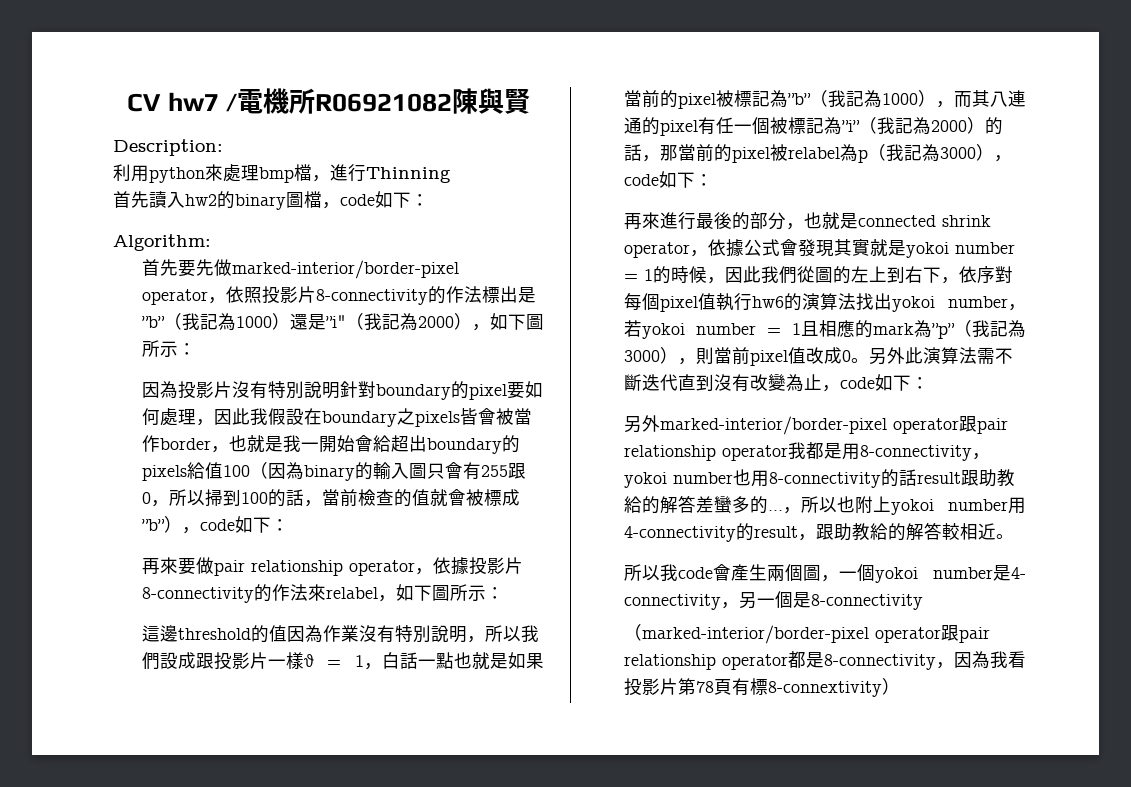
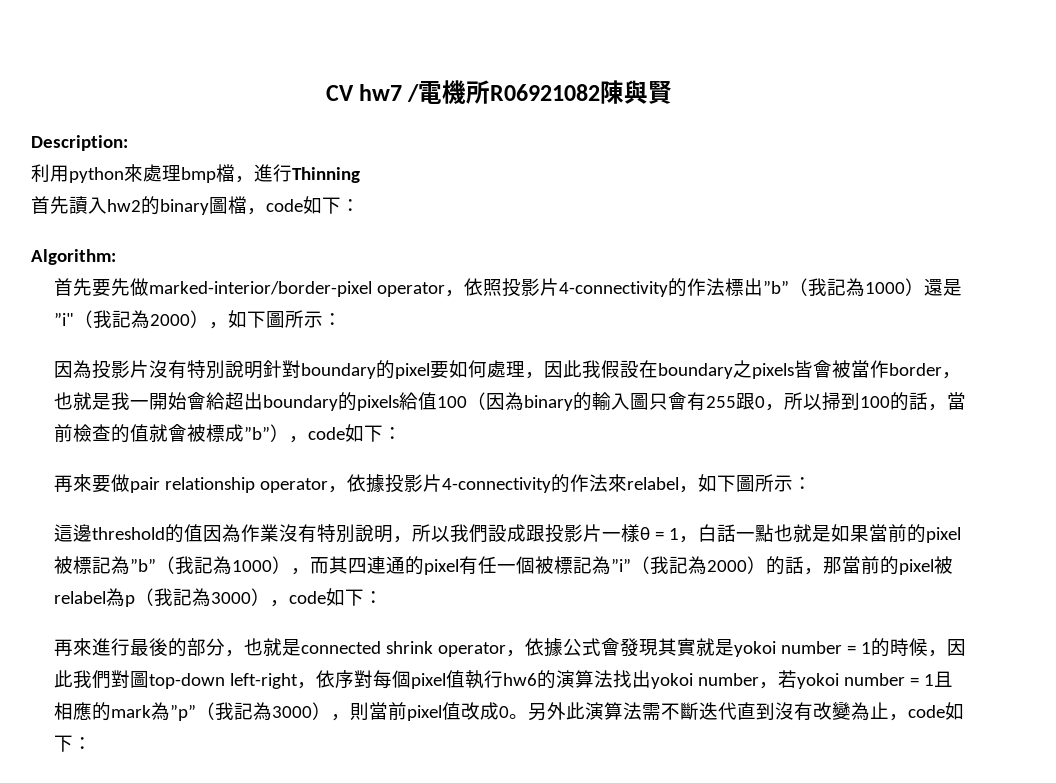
[315,289,428,305] 8-connectivity -> [559,281,669,297] 4-connectivity
[517,287,536,303] 是 -> (764, 287) none
[141,587,254,603] 8-connectivity -> [442,477,552,493] 4-connectivity
[989,91,1008,107] 八 -> [348,558,368,574] 四
[796,266,941,284] 從圖的左上到右下 -> [111,670,299,689] 對圖top-down left-right
[623,415,1008,435] [623,442,990,461] [623,469,1015,488] [623,495,1026,515] [623,522,1014,542] [623,564,1026,583] [623,591,923,610] [623,624,990,644] [623,651,1026,670] [623,678,900,697] // 另外marked-interior/border-pixel operator跟pair relationship operator我都是用8-connectivity，yokoi number也用8-connectivity的話result跟助教給的解答差蠻多的…，所以也附上yokoi number用4-connectivity的result，跟助教給的解答較相近。 // 所以我code會產生兩個圖，一個yokoi number是4- connectivity，另一個是8-connectivity // （marked-interior/border-pixel operator跟pair relationship operator都是8-connectivity，因為我看投影片第78頁有標8-connextivity） -> (93, 743) none

